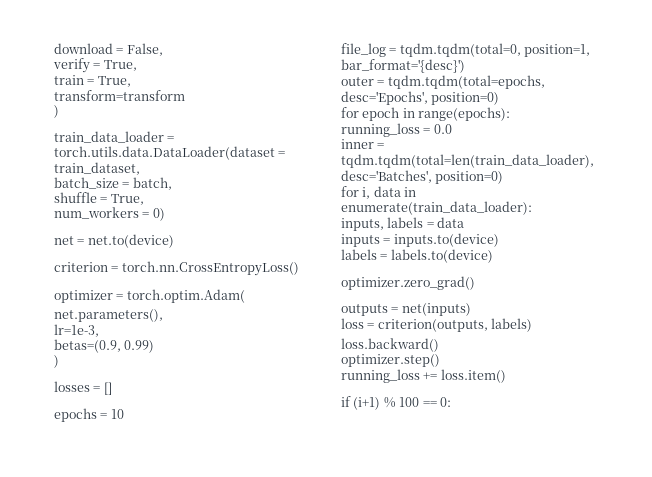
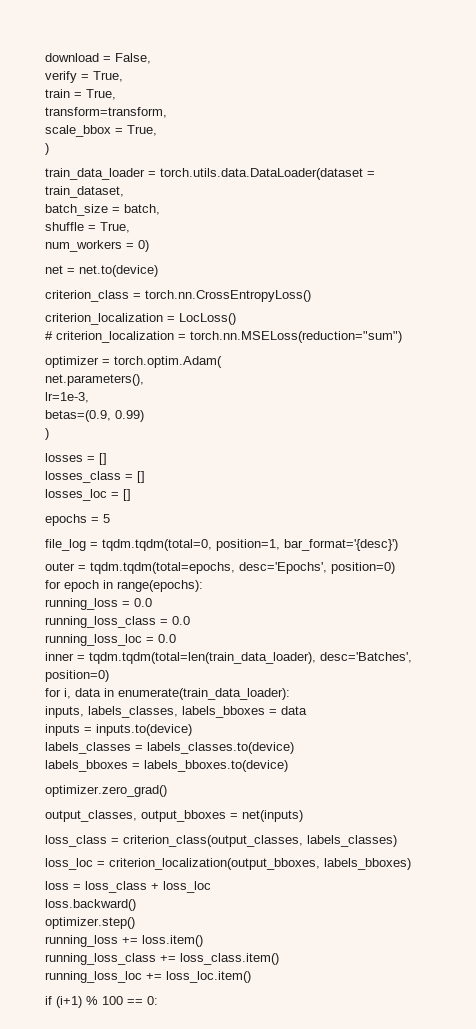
[54,90,185,101] transform=transform -> [45,107,167,118] [45,125,157,137] transform=transform, // scale_bbox = True,
[54,262,108,272] criterion -> [45,290,129,302] criterion_class
(299, 268) none -> [45,313,236,325] [45,331,402,343] // criterion_localization = LocLoss() // # criterion_localization = torch.nn.MSELoss(reduction="sum")
(112, 388) none -> [45,471,145,483] [45,489,131,501] // losses_class = [] // losses_loc = []
[110,409,124,419] 10 -> [103,514,110,523] 5
(452, 129) none -> [45,616,190,628] [45,634,176,646] // running_loss_class = 0.0 // running_loss_loc = 0.0
[387,217,424,228] labels -> [88,706,265,718] labels_classes, labels_bboxes
[341,249,493,263] labels = labels.to(device) -> [45,742,294,754] [45,760,288,772] labels_classes = labels_classes.to(device) // labels_bboxes = labels_bboxes.to(device)
[341,304,388,316] outputs -> [45,810,226,822] output_classes, output_bboxes
(471, 309) none -> [45,835,397,847] [45,858,411,870] // loss_class = criterion_class(output_classes, labels_classes) // loss_loc = criterion_localization(output_bboxes, labels_bboxes)
[377,318,533,332] criterion(outputs, labels) -> [85,881,211,893] loss_class + loss_loc
(506, 376) none -> [45,953,279,965] [45,971,251,983] // running_loss_class += loss_class.item() // running_loss_loc += loss_loc.item()

